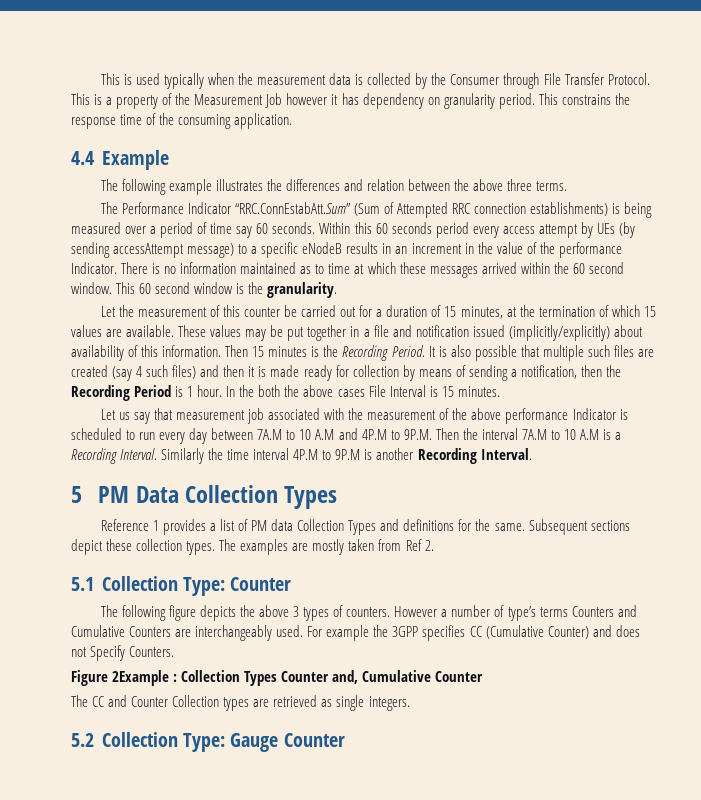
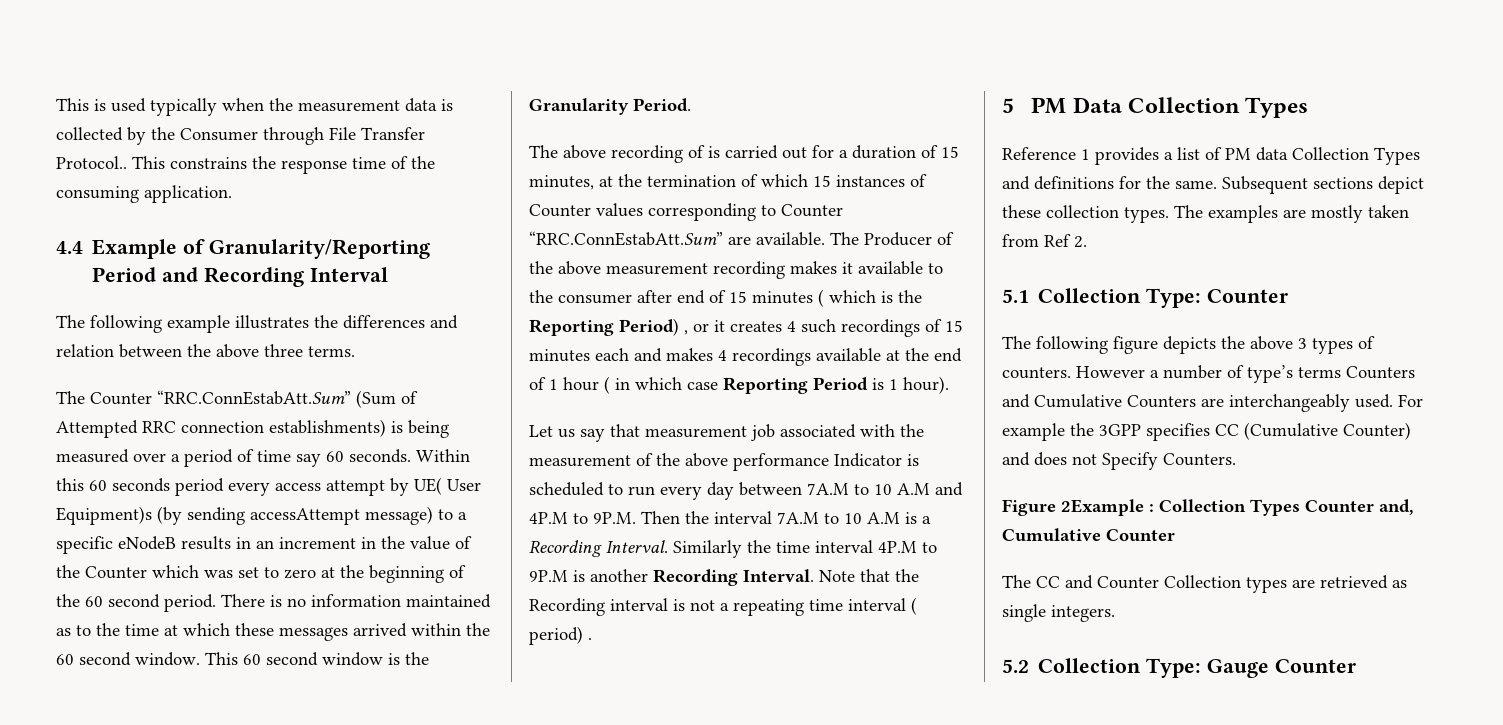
[607,73,650,85] [71,93,535,109] Protocol. This is a property of the Measurement Job however it has dependency on granularity period. -> [56,156,127,169] Protocol..
(169, 160) none -> [183,239,430,259] [92,267,388,287] of Granularity/Reporting Period and Recording Interval
[121,202,231,214] Performance Indicator -> [90,392,152,405] Counter
[596,223,615,234] UEs -> [414,477,481,495] [56,506,152,525] UE( User Equipment)s
[558,242,622,258] [71,262,117,274] performance Indicator. -> [85,565,466,583] [56,594,216,612] Counter which was set to zero at the beginning of the 60 second period.
(325, 269) none -> [96,623,120,636] the
[267,282,338,298] [100,305,298,317] granularity. // Let the measurement of this counter be -> [529,98,691,115] [529,145,720,163] Granularity Period. // The above recording of is
[71,325,643,341] [71,345,654,361] [71,365,622,381] [71,385,500,401] values are available. These values may be put together in a file and notification issued (implicitly/explicitly) about availability of this information. Then 15 minutes is the Recording Period. It is also possible that multiple such files are created (say 4 such files) and then it is made ready for collection by means of sending a notification, then the Recording Period is 1 hour. In the both the above cases File Interval is 15 minutes. -> [836,174,927,187] [529,203,843,221] [529,231,954,246] [529,261,943,279] [529,289,922,307] [529,318,963,337] [529,348,962,366] [529,376,949,394] instances of Counter values corresponding to Counter “RRC.ConnEstabAtt.Sum” are available. The Producer of the above measurement recording makes it available to the consumer after end of 15 minutes ( which is the Reporting Period) , or it creates 4 such recordings of 15 minutes each and makes 4 recordings available at the end of 1 hour ( in which case Reporting Period is 1 hour).
(532, 454) none -> [819,569,919,582] [529,597,917,616] [529,626,592,645] Note that the Recording interval is not a repeating time interval ( period) .

